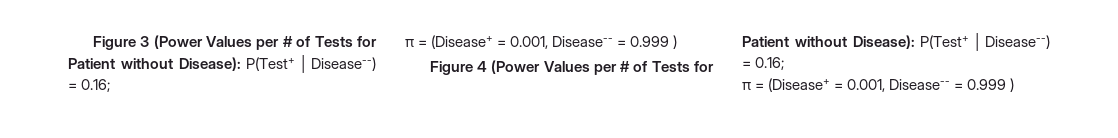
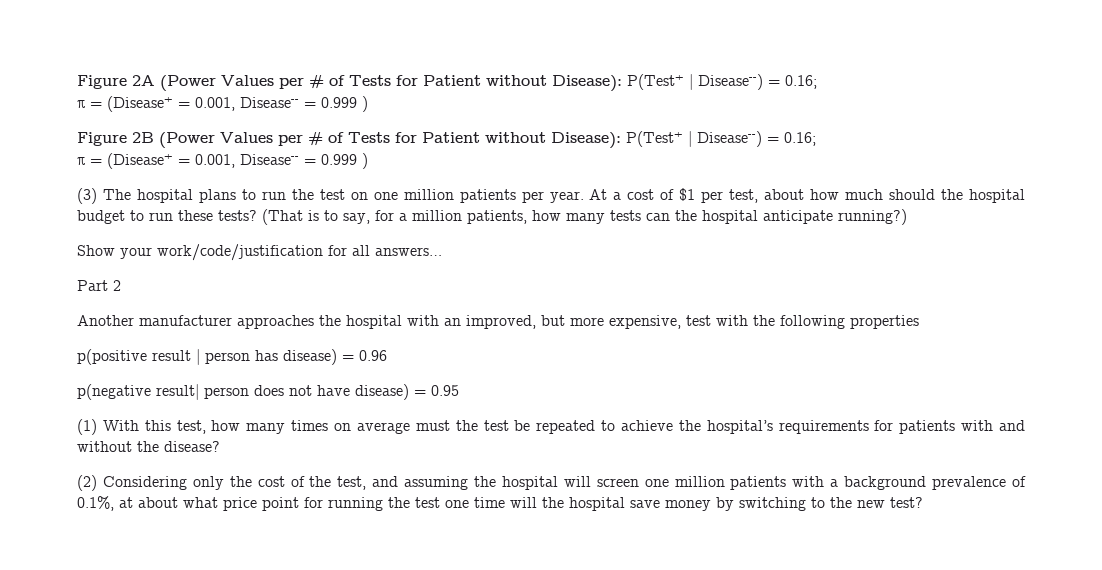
[92,36,150,50] Figure 3 -> [77,75,155,89] Figure 2A
[477,61,488,72] 4 -> [132,132,154,143] 2B
(1015, 85) none -> [77,188,1025,204] [77,209,907,225] [77,244,442,261] [77,280,121,291] [77,315,919,329] [77,349,387,365] [77,384,459,400] [77,419,1025,435] [77,441,220,452] [77,475,1027,491] [77,496,923,511] // (3) The hospital plans to run the test on one million patients per year. At a cost of $1 per test, about how much should the hospital budget to run these tests? (That is to say, for a million patients, how many tests can the hospital anticipate running?) // Show your work/code/justification for all answers… // Part 2 // Another manufacturer approaches the hospital with an improved, but more expensive, test with the following properties // p(positive result | person has disease) = 0.96 // p(negative result| person does not have disease) = 0.95 // (1) With this test, how many times on average must the test be repeated to achieve the hospital’s requirements for patients with and without the disease? // (2) Considering only the cost of the test, and assuming the hospital will screen one million patients with a background prevalence of 0.1%, at about what price point for running the test one time will the hospital save money by switching to the new test?

